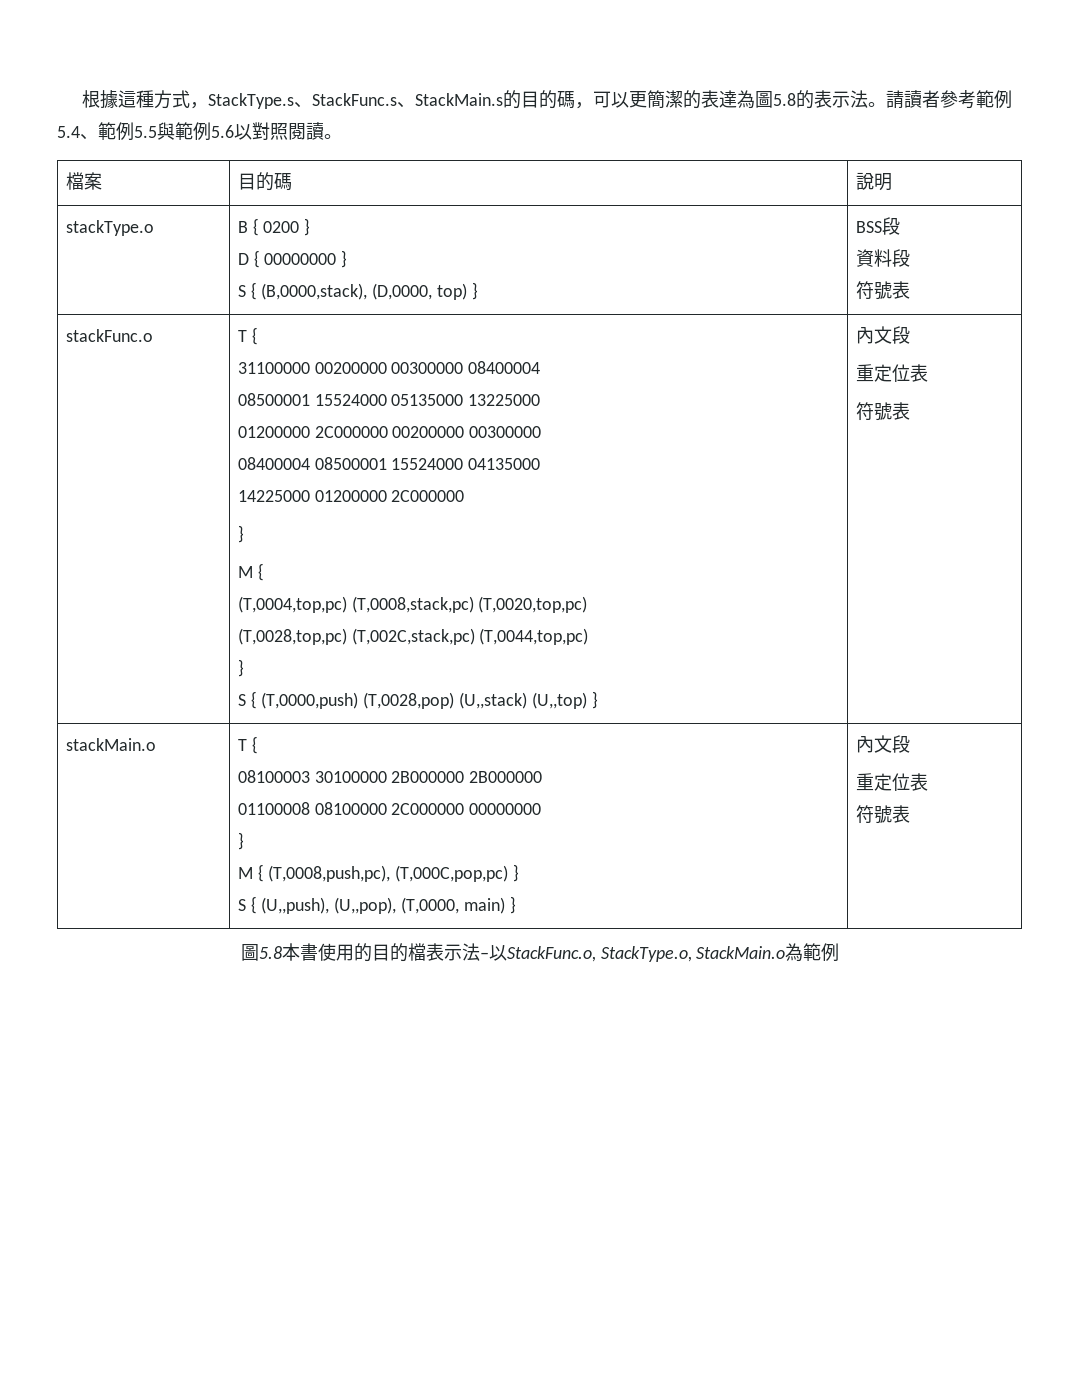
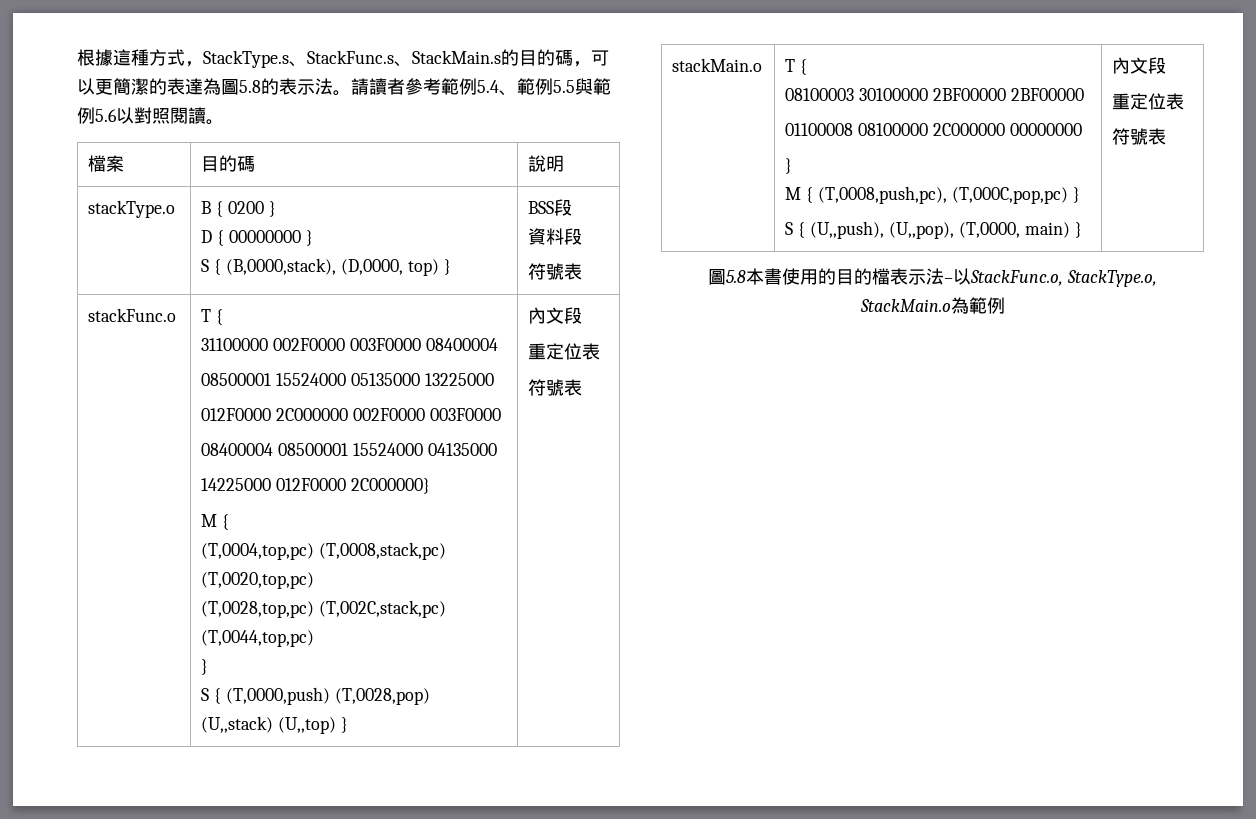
[314,362,464,374] 00200000 00300000 -> [273,338,422,351] 002F0000 003F0000
[237,426,542,438] 01200000 2C000000 00200000 00300000 -> [201,408,501,421] 012F0000 2C000000 002F0000 003F0000
[314,490,465,502] [237,525,244,543] 01200000 2C000000 // } -> [276,478,431,494] 012F0000 2C000000}
[391,771,543,783] 2B000000 2B000000 -> [933,88,1084,101] 2BF00000 2BF00000

